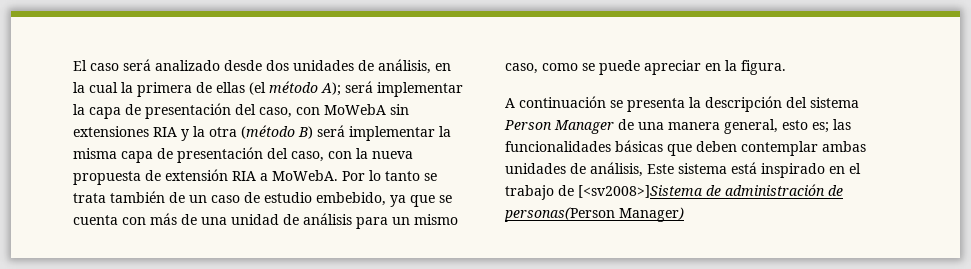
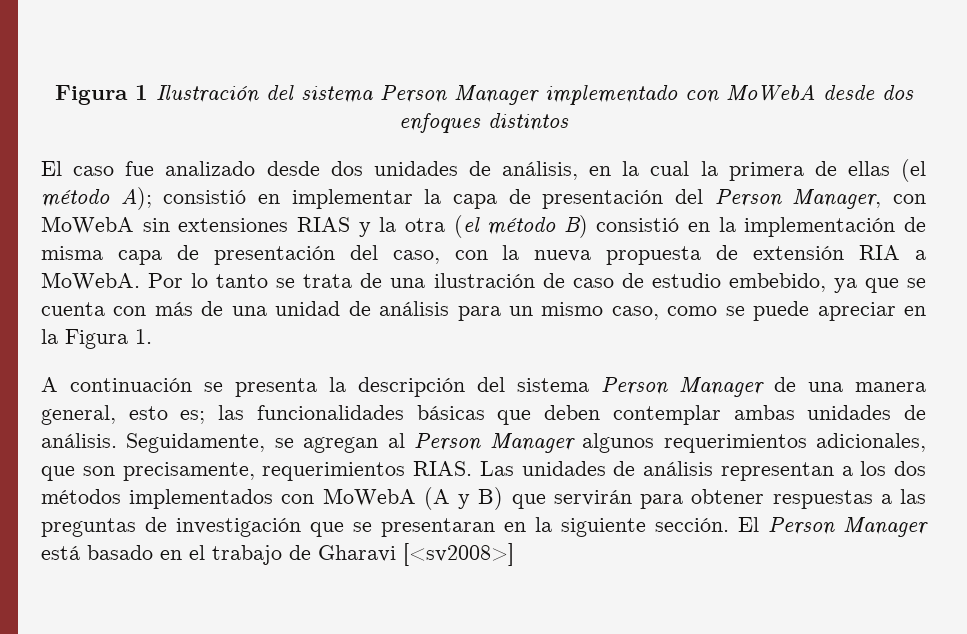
(73, 65) none -> [54,84,914,105] [399,113,569,134] Figura 1 Ilustración del sistema Person Manager implementado con MoWebA desde dos enfoques distintos //
[123,59,151,71] será -> [125,161,155,176] fue
[345,81,373,93] será -> [163,190,280,204] consistió en
[259,107,292,118] caso, -> [714,189,882,209] Person Manager,
[153,127,177,137] RIA -> [296,217,350,232] RIAS
[241,125,451,141] (método B) será implementar la -> [453,215,926,238] (el método B) consistió en la implementación de
[110,191,207,203] también de un -> [360,273,565,288] de una ilustración de
[741,60,786,75] figura. -> [65,329,152,349] Figura 1.
[590,162,861,178] [505,184,843,200] [504,207,684,222] análisis, Este sistema está inspirado en el trabajo de [<sv2008>]Sistema de administración de personas(Person Manager) -> [41,433,927,453] [41,461,926,481] [41,487,927,510] [41,517,928,537] [41,543,514,566] análisis. Seguidamente, se agregan al Person Manager algunos requerimientos adicionales, que son precisamente, requerimientos RIAS. Las unidades de análisis representan a los dos métodos implementados con MoWebA (A y B) que servirán para obtener respuestas a las preguntas de investigación que se presentaran en la siguiente sección. El Person Manager está basado en el trabajo de Gharavi [<sv2008>]

